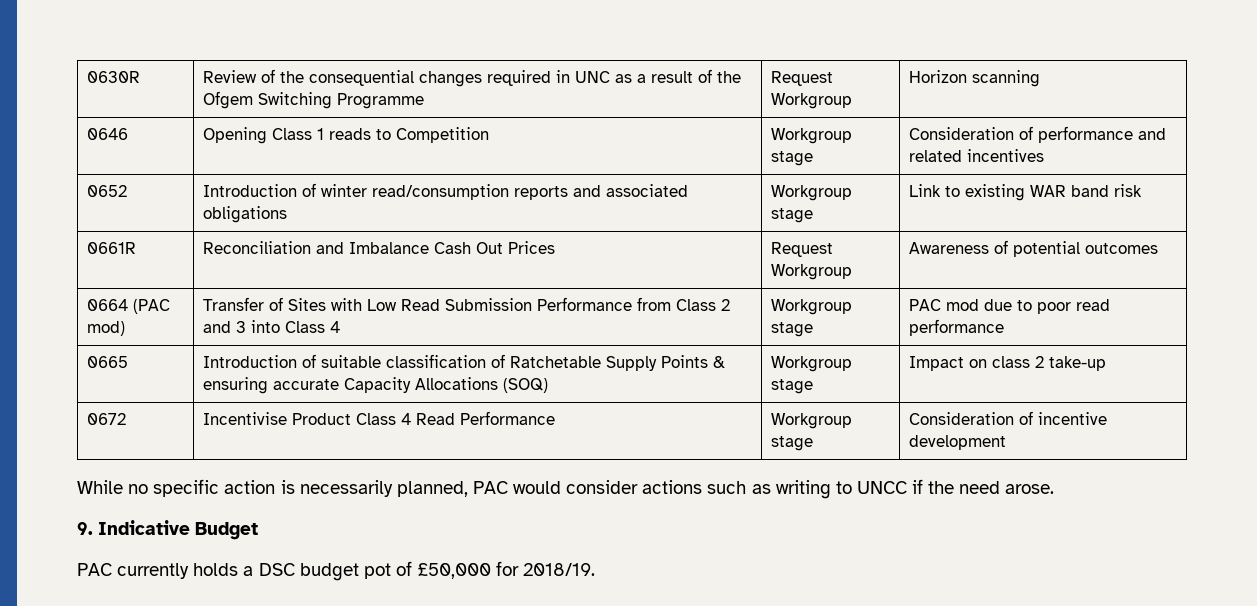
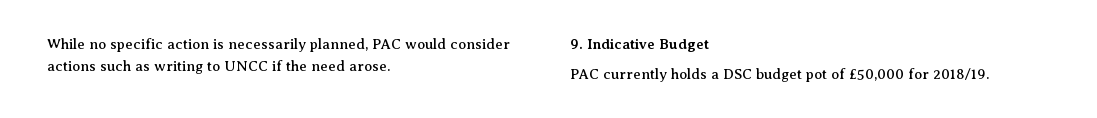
[86,71,140,83] [202,69,741,87] [202,91,424,109] [770,71,833,86] [770,93,852,109] [908,70,1040,87] [86,128,128,140] [202,127,489,144] [770,128,852,144] [770,151,813,166] [908,126,1166,143] [908,149,1044,162] [86,185,127,197] [202,183,688,200] [202,206,287,223] [770,185,852,201] [770,208,813,223] [908,184,1142,201] [86,242,136,254] [202,241,555,254] [770,242,833,257] [770,264,852,280] [908,240,1158,257] [86,299,170,314] [86,321,125,336] [202,297,730,311] [202,320,340,333] [770,299,852,315] [770,322,813,337] [908,299,1110,314] [908,319,1004,336] [86,356,128,368] [202,354,725,371] [202,377,548,394] [770,356,852,372] [770,379,813,394] [908,356,1106,371] [86,413,126,425] [202,411,555,425] [770,413,852,429] [770,436,813,451] [908,411,1107,425] [908,435,1006,450] 0630R | Review of the consequential changes required in UNC as a result of the Ofgem Switching Programme | Request Workgroup | Horizon scanning // 0646 | Opening Class 1 reads to Competition | Workgroup stage | Consideration of performance and related incentives // 0652 | Introduction of winter read/consumption reports and associated obligations | Workgroup stage | Link to existing WAR band risk // 0661R | Reconciliation and Imbalance Cash Out Prices | Request Workgroup | Awareness of potential outcomes // 0664 (PAC mod) | Transfer of Sites with Low Read Submission Performance from Class 2 and 3 into Class 4 | Workgroup stage | PAC mod due to poor read performance // 0665 | Introduction of suitable classification of Ratchetable Supply Points & ensuring accurate Capacity Allocations (SOQ) | Workgroup stage | Impact on class 2 take-up // 0672 | Incentivise Product Class 4 Read Performance | Workgroup stage | Consideration of incentive development // -> (47, 43) none

